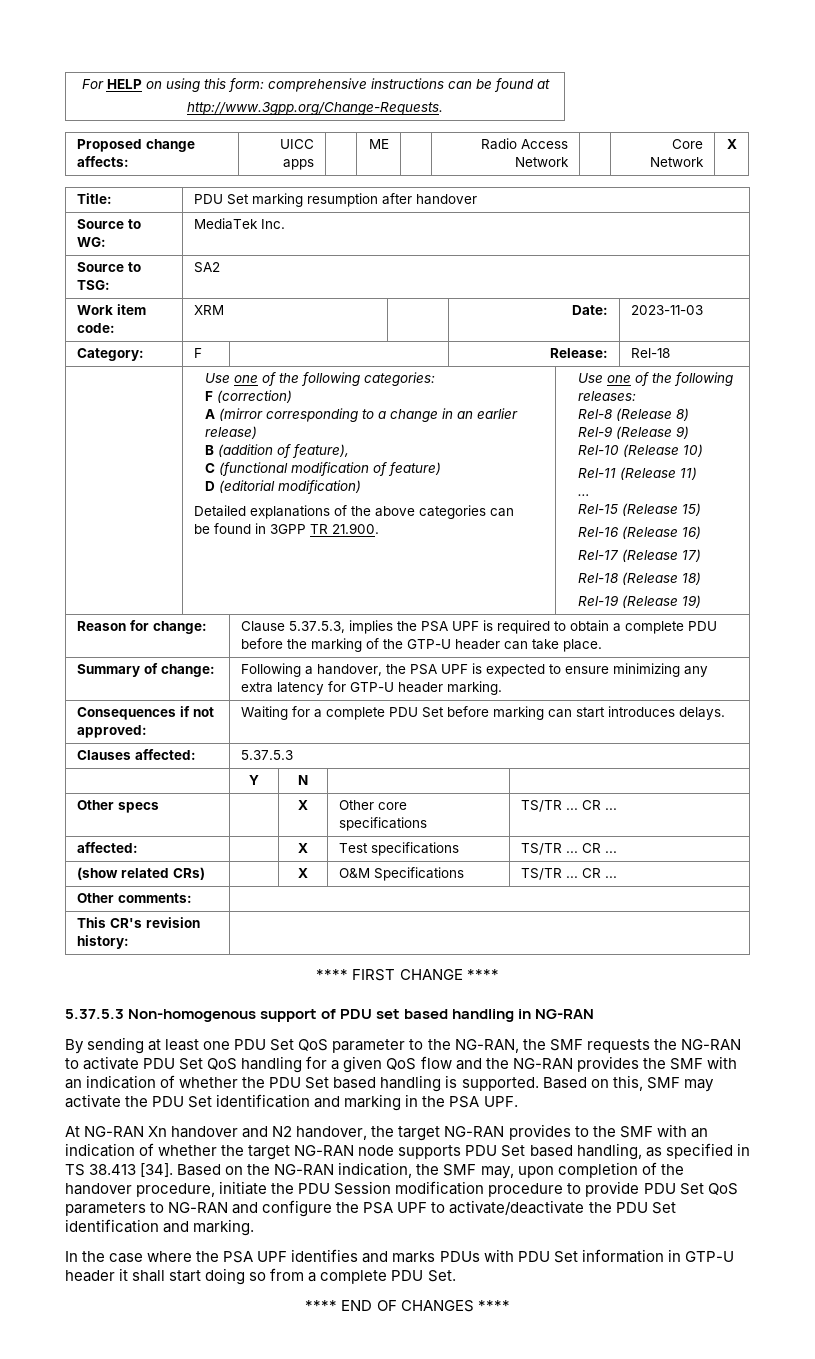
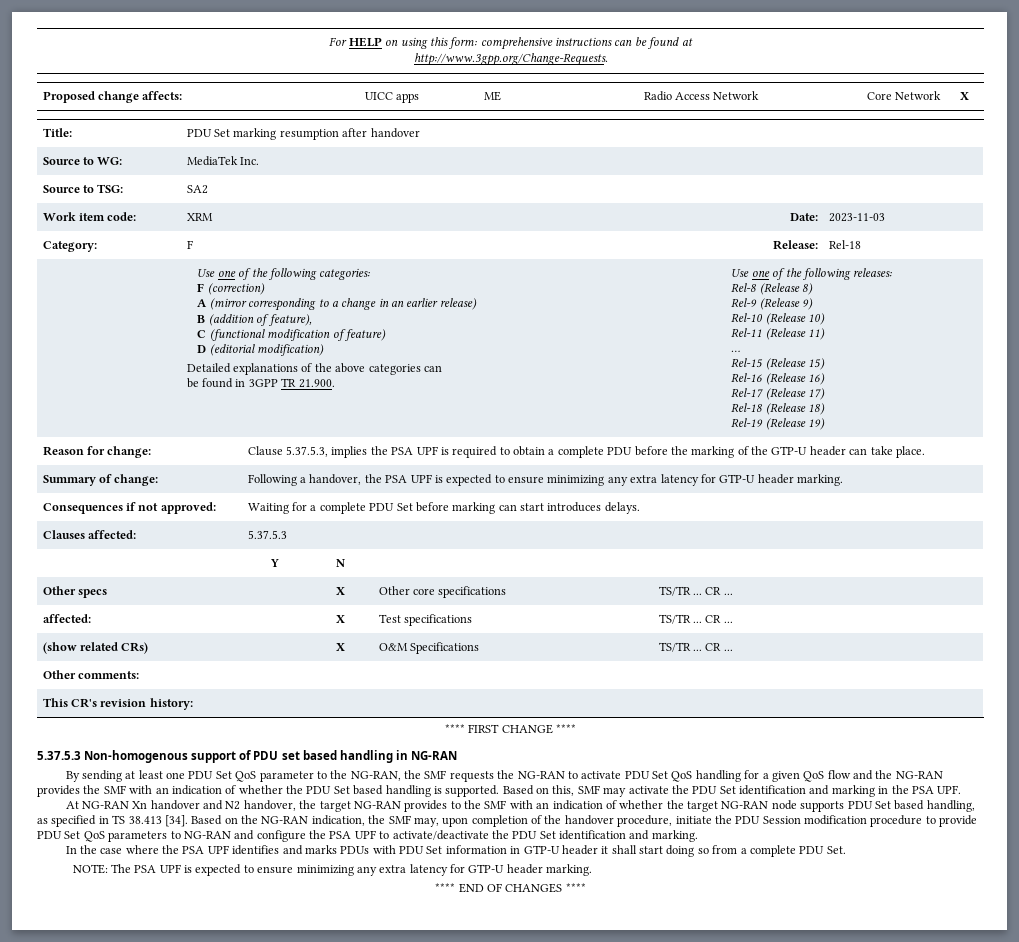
(456, 1276) none -> [72,864,593,876] // NOTE: The PSA UPF is expected to ensure minimizing any extra latency for GTP-U header marking.

